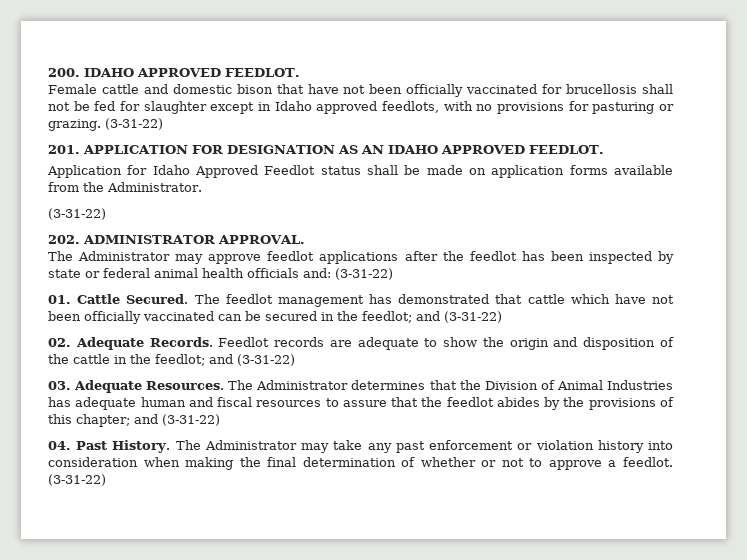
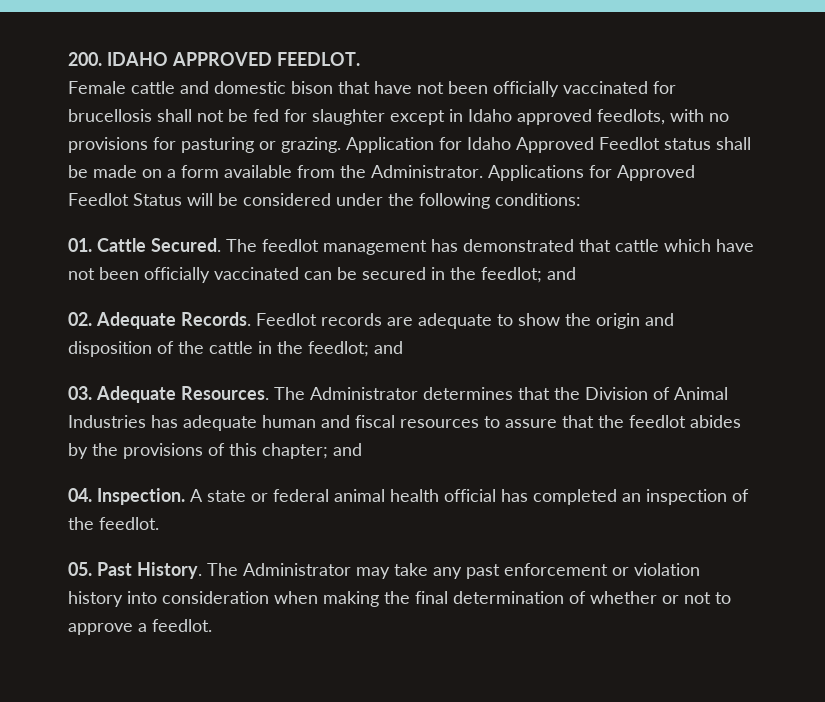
[105,118,163,130] [48,145,604,154] (3-31-22) // 201. APPLICATION FOR DESIGNATION AS AN IDAHO APPROVED FEEDLOT. // -> (341, 145) none
[491,165,608,178] application forms -> [167,165,219,178] a form
[48,208,106,220] [48,235,305,244] [48,251,674,264] [48,268,393,280] // (3-31-22) // 202. ADMINISTRATOR APPROVAL. // The Administrator may approve feedlot applications after the feedlot has been inspected by state or federal animal health officials and: (3-31-22) -> [488,165,695,181] [68,193,581,209] Applications for Approved Feedlot Status will be considered under the following conditions:
[444,311,502,323] (3-31-22) -> (576, 273) none
[237,354,295,366] (3-31-22) -> (403, 347) none
[162,414,220,426] (3-31-22) -> (362, 449) none
(71, 445) none -> [97,488,749,505] [68,517,159,530] [68,562,92,576] Inspection. A state or federal animal health official has completed an inspection of the feedlot. // 05.
[48,474,106,486] (3-31-22) -> (212, 625) none

